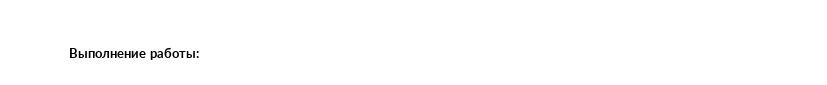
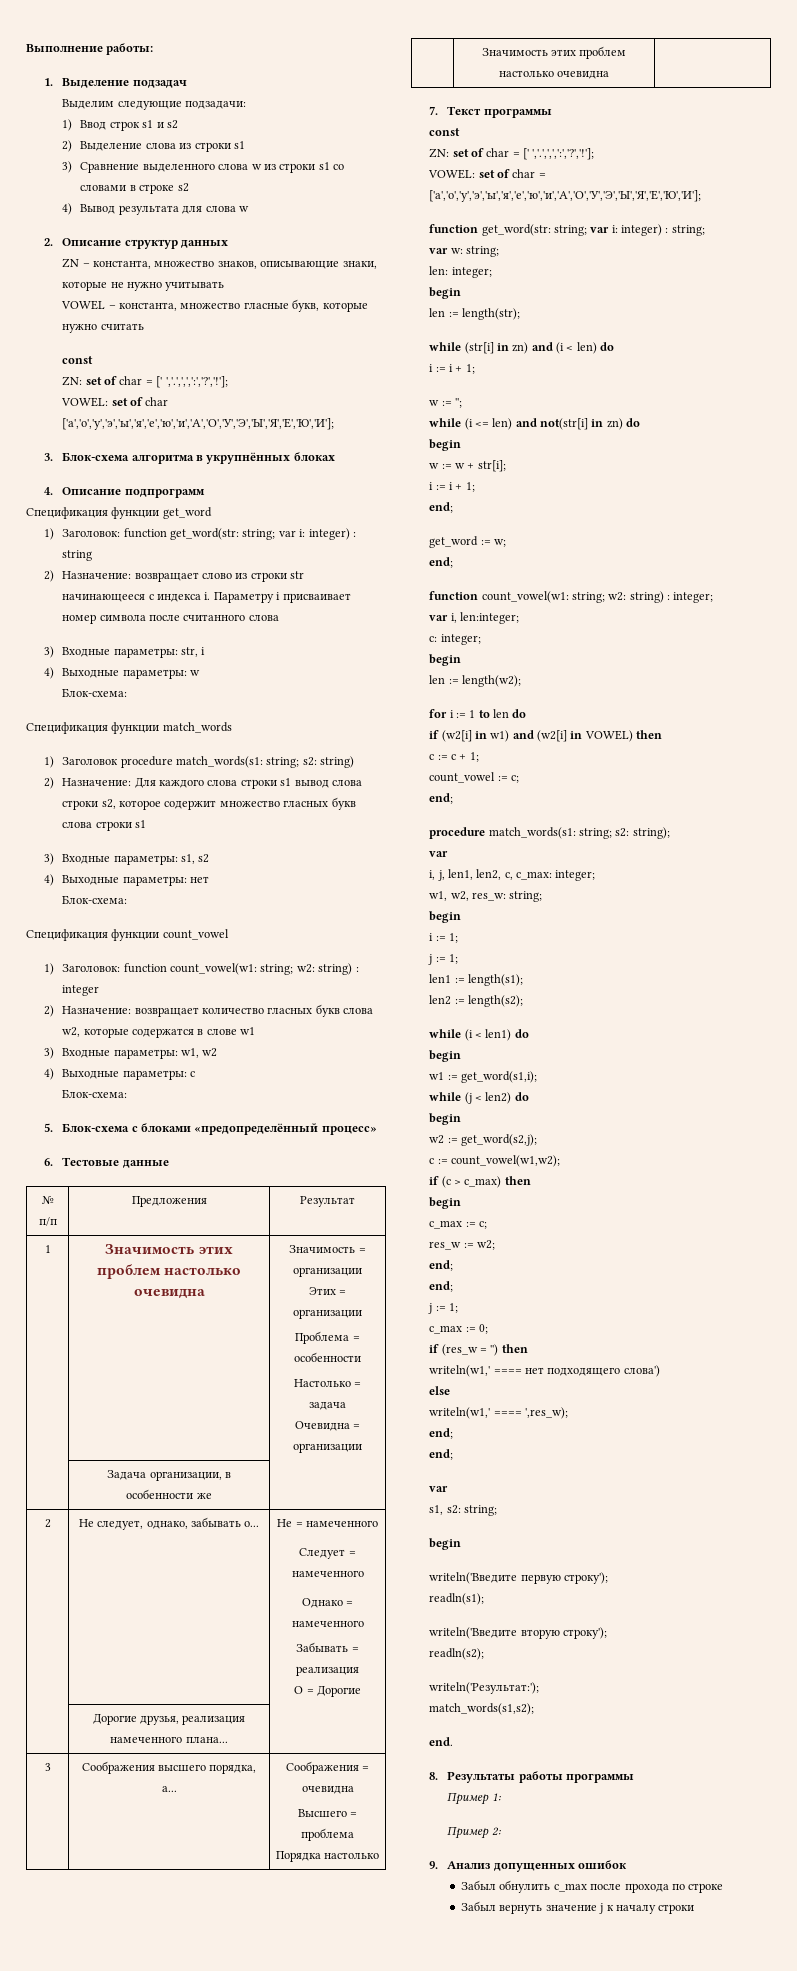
(199, 53) none -> [44,78,187,89] [62,99,247,110] [62,119,178,131] [62,140,245,152] [62,161,345,173] [80,183,189,194] [62,203,249,215] [44,238,229,249] [62,258,377,269] [62,281,225,291] [61,299,368,312] [62,323,144,333] [62,356,94,364] [62,376,228,388] [61,397,169,407] [62,418,335,430] [44,452,335,464] [44,487,205,498] [26,507,212,519] [44,528,356,540] [62,550,93,561] [44,570,305,582] [62,592,351,603] [62,614,279,624] [44,646,206,658] [44,667,201,679] [62,688,128,697] [26,722,232,734] [44,756,355,768] [44,777,362,789] [62,797,356,810] [62,820,147,831] [44,853,210,865] [44,874,210,886] [62,895,128,904] [26,929,229,941] [44,963,359,975] [62,985,100,996] [44,1004,374,1017] [62,1027,256,1038] [44,1047,218,1059] [44,1068,196,1080] [62,1089,128,1098] [44,1123,377,1135] [44,1157,169,1169] [41,1196,54,1205] [38,1217,57,1226] [131,1196,207,1207] [300,1196,355,1207] [44,1245,51,1253] [105,1244,233,1254] [96,1264,242,1279] [133,1289,205,1299] [289,1245,366,1253] [293,1267,362,1277] [308,1287,347,1295] [293,1309,362,1319] [295,1331,360,1344] [294,1352,361,1362] [293,1379,362,1387] [309,1402,346,1410] [294,1421,361,1431] [293,1443,362,1453] [107,1470,231,1481] [126,1489,212,1499] [44,1519,51,1528] [78,1517,260,1530] [277,1519,378,1527] [299,1548,356,1559] [291,1570,364,1577] [301,1598,354,1608] [291,1620,364,1627] [296,1642,359,1652] [296,1666,359,1676] [294,1685,361,1697] [92,1713,246,1725] [110,1736,228,1743] [44,1763,51,1771] [81,1761,257,1774] [161,1786,177,1792] [285,1761,370,1774] [301,1786,354,1794] [297,1809,358,1818] [301,1828,354,1841] [275,1851,380,1862] [481,46,627,59] [498,70,610,79] [429,106,552,118] [429,128,461,136] [429,148,595,160] [428,169,546,179] [429,190,702,202] [429,224,705,236] [429,246,499,257] [429,266,492,278] [429,287,462,299] [429,308,520,320] [429,342,615,354] [429,364,475,374] [429,398,462,408] [429,418,641,430] [429,439,462,451] [429,460,506,472] [429,482,475,492] [429,502,454,513] [429,536,506,548] [429,557,454,568] [429,591,714,603] [429,612,519,624] [429,634,481,645] [429,654,462,666] [429,675,521,687] [429,709,527,718] [429,730,663,742] [429,752,479,762] [429,772,519,783] [429,793,454,804] [429,827,670,839] [429,851,449,857] [429,869,596,881] [429,891,543,902] [429,911,462,923] [429,933,458,943] [428,954,458,965] [429,974,523,986] [429,995,523,1007] [429,1029,529,1041] [429,1050,462,1062] [429,1071,537,1083] [429,1092,529,1104] [429,1113,462,1125] [429,1134,537,1146] [429,1155,560,1167] [429,1176,531,1188] [429,1197,462,1209] [429,1220,487,1229] [429,1240,495,1250] [429,1260,454,1271] [429,1281,454,1292] [428,1303,458,1314] [429,1324,488,1334] [429,1344,528,1356] [429,1365,660,1377] [429,1386,451,1395] [429,1407,568,1419] [429,1428,454,1439] [429,1449,454,1460] [429,1486,449,1492] [429,1505,497,1516] [429,1538,462,1550] [429,1572,608,1584] [429,1593,485,1605] [429,1627,607,1639] [429,1648,485,1660] [429,1682,540,1694] [429,1703,535,1715] [429,1737,454,1746] [429,1771,635,1783] [447,1792,501,1805] [447,1826,501,1839] [429,1860,628,1872] [461,1880,724,1893] [461,1901,695,1914] // 1. Выделение подзадач // Выделим следующие подзадачи: // 1) Ввод строк s1 и s2 // 2) Выделение слова из строки s1 // 3) Сравнение выделенного слова w из строки s1 со словами в строке s2 // 4) Вывод результата для слова w // 2. Описание структур данных // ZN – константа, множество знаков, описывающие знаки, которые не нужно учитывать // VOWEL – константа, множество гласные букв, которые нужно считать // const // ZN: set of char = [' ','.',',',':','?','!']; // VOWEL: set of char ['а','о','у','э','ы','я','е','ю','и','А','О','У','Э','Ы','Я','Е','Ю','И']; // 3. Блок-схема алгоритма в укрупнённых блоках // 4. Описание подпрограмм // Спецификация функции get_word // 1) Заголовок: function get_word(str: string; var i: integer) : string // 2) Назначение: возвращает слово из строки str начинающееся с индекса i. Параметру i присваивает номер символа после считанного слова // 3) Входные параметры: str, i // 4) Выходные параметры: w // Блок-схема: // Спецификация функции match_words // 1) Заголовок procedure match_words(s1: string; s2: string) // 2) Назначение: Для каждого слова строки s1 вывод слова строки s2, которое содержит множество гласных букв слова строки s1 // 3) Входные параметры: s1, s2 // 4) Выходные параметры: нет // Блок-схема: // Спецификация функции count_vowel // 1) Заголовок: function count_vowel(w1: string; w2: string) : integer // 2) Назначение: возвращает количество гласных букв слова w2, которые содержатся в слове w1 // 3) Входные параметры: w1, w2 // 4) Выходные параметры: c // Блок-схема: // 5. Блок-схема с блоками «предопределённый процесс» // 6. Тестовые данные // № п/п | Предложения | Результат // 1 | Значимость этих проблем настолько очевидна | Значимость = организации // Этих = организации // Проблема = особенности // Настолько = задача // Очевидна = организации // | Задача организации, в особенности же | // 2 | Не следует, однако, забывать о... | Не = намеченного // Следует = намеченного // Однако = намеченного // Забывать = реализация // О = Дорогие // | Дорогие друзья, реализация намеченного плана... | // 3 | Соображения высшего порядка, а... | Соображения = очевидна // Высшего = проблема // Порядка настолько // | Значимость этих проблем настолько очевидна | // 7. Текст программы // const // ZN: set of char = [' ','.',',',':','?','!']; // VOWEL: set of char = ['а','о','у','э','ы','я','е','ю','и','А','О','У','Э','Ы','Я','Е','Ю','И']; // function get_word(str: string; var i: integer) : string; // var w: string; // len: integer; // begin // len := length(str); // while (str[i] in zn) and (i < len) do // i := i + 1; // w := ''; // while (i <= len) and not(str[i] in zn) do // begin // w := w + str[i]; // i := i + 1; // end; // get_word := w; // end; // function count_vowel(w1: string; w2: string) : integer; // var i, len:integer; // c: integer; // begin // len := length(w2); // for i := 1 to len do // if (w2[i] in w1) and (w2[i] in VOWEL) then // c := c + 1; // count_vowel := c; // end; // procedure match_words(s1: string; s2: string); // var // i, j, len1, len2, c, c_max: integer; // w1, w2, res_w: string; // begin // i := 1; // j := 1; // len1 := length(s1); // len2 := length(s2); // while (i < len1) do // begin // w1 := get_word(s1,i); // while (j < len2) do // begin // w2 := get_word(s2,j); // c := count_vowel(w1,w2); // if (c > c_max) then // begin // c_max := c; // res_w := w2; // end; // end; // j := 1; // c_max := 0; // if (res_w = '') then // writeln(w1,' ==== нет подходящего слова') // else // writeln(w1,' ==== ',res_w); // end; // end; // var // s1, s2: string; // begin // writeln('Введите первую строку'); // readln(s1); // writeln('Введите вторую строку'); // readln(s2); // writeln('Результат:'); // match_words(s1,s2); // end. // 8. Результаты работы программы // Пример 1: // Пример 2: // 9. Анализ допущенных ошибок // Забыл обнулить c_max после прохода по строке // Забыл вернуть значение j к началу строки

